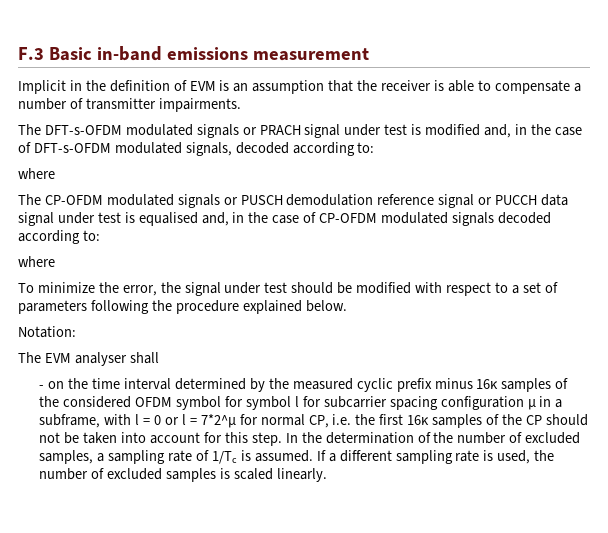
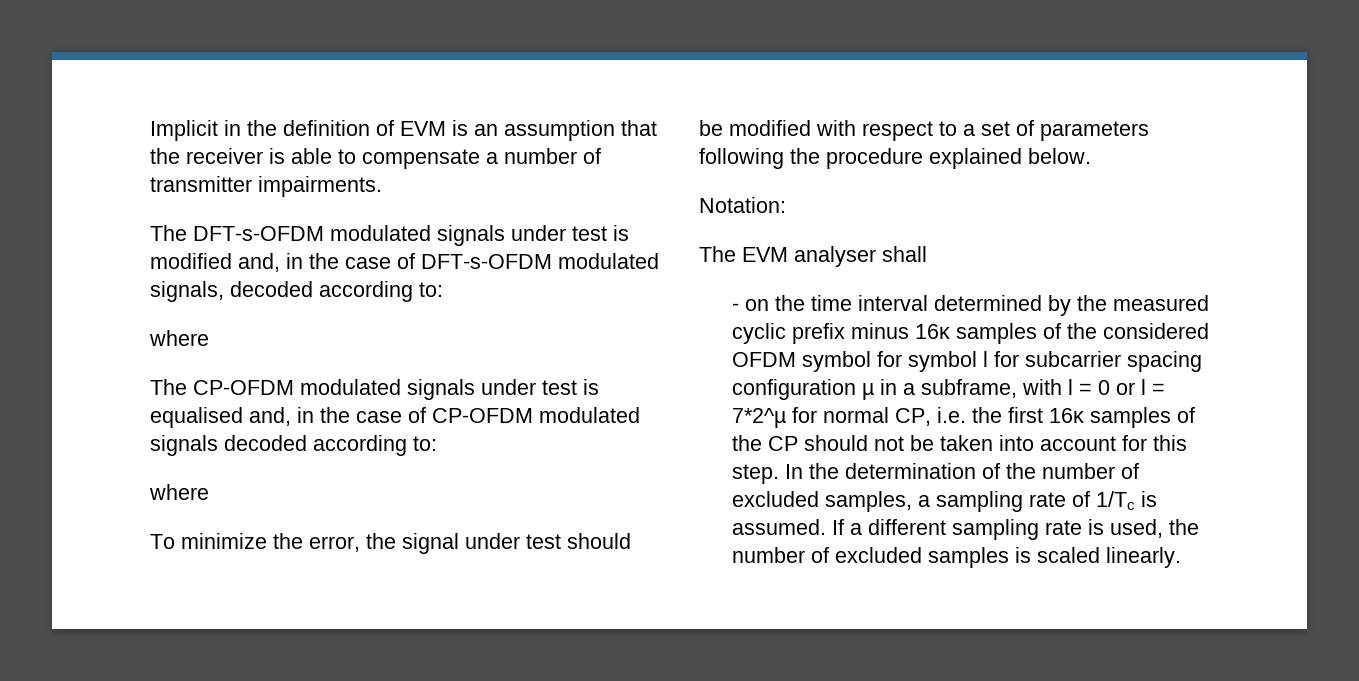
[18,46,369,61] F.3 Basic in-band emissions measurement // -> (150, 130) none
[242,124,341,138] or PRACH signal -> (505, 235) none
[223,194,569,208] [18,212,54,226] or PUSCH demodulation reference signal or PUCCH data signal -> (475, 389) none

